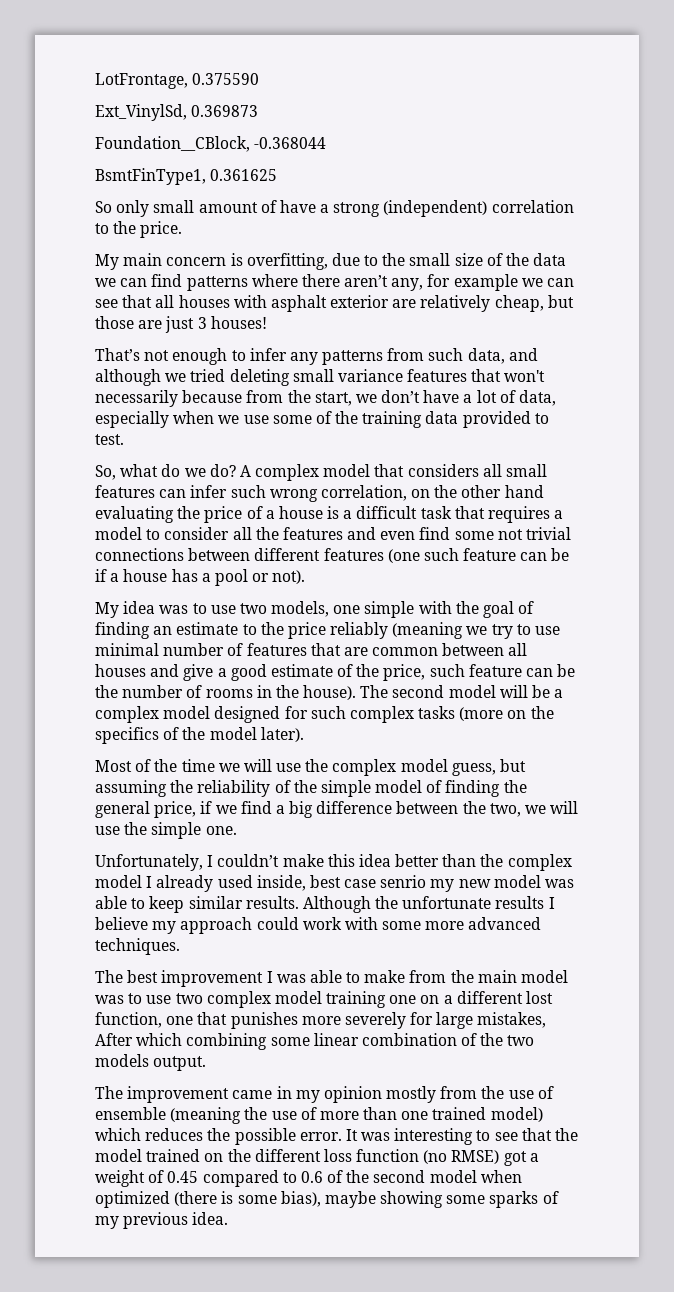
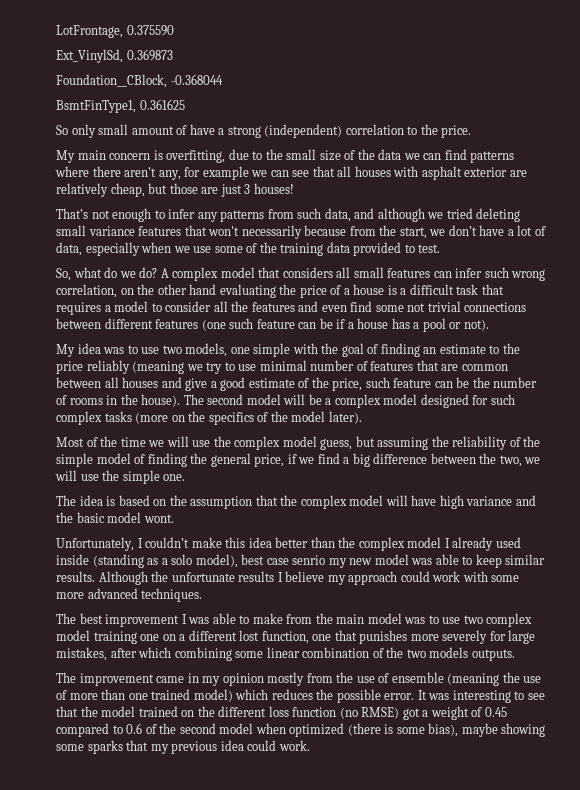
(237, 830) none -> [56,495,536,509] [56,512,174,523] // The idea is based on the assumption that the complex model will have high variance and the basic model wont.
[256,875,306,891] inside, -> [56,554,238,568] inside (standing as a solo model),
[95,1033,133,1046] After -> [110,648,137,658] after
[153,1056,207,1071] output. -> [471,649,515,661] outputs.
[542,1191,559,1204] of -> [126,740,149,751] that
[192,1212,229,1225] idea. -> [220,740,310,751] idea could work.

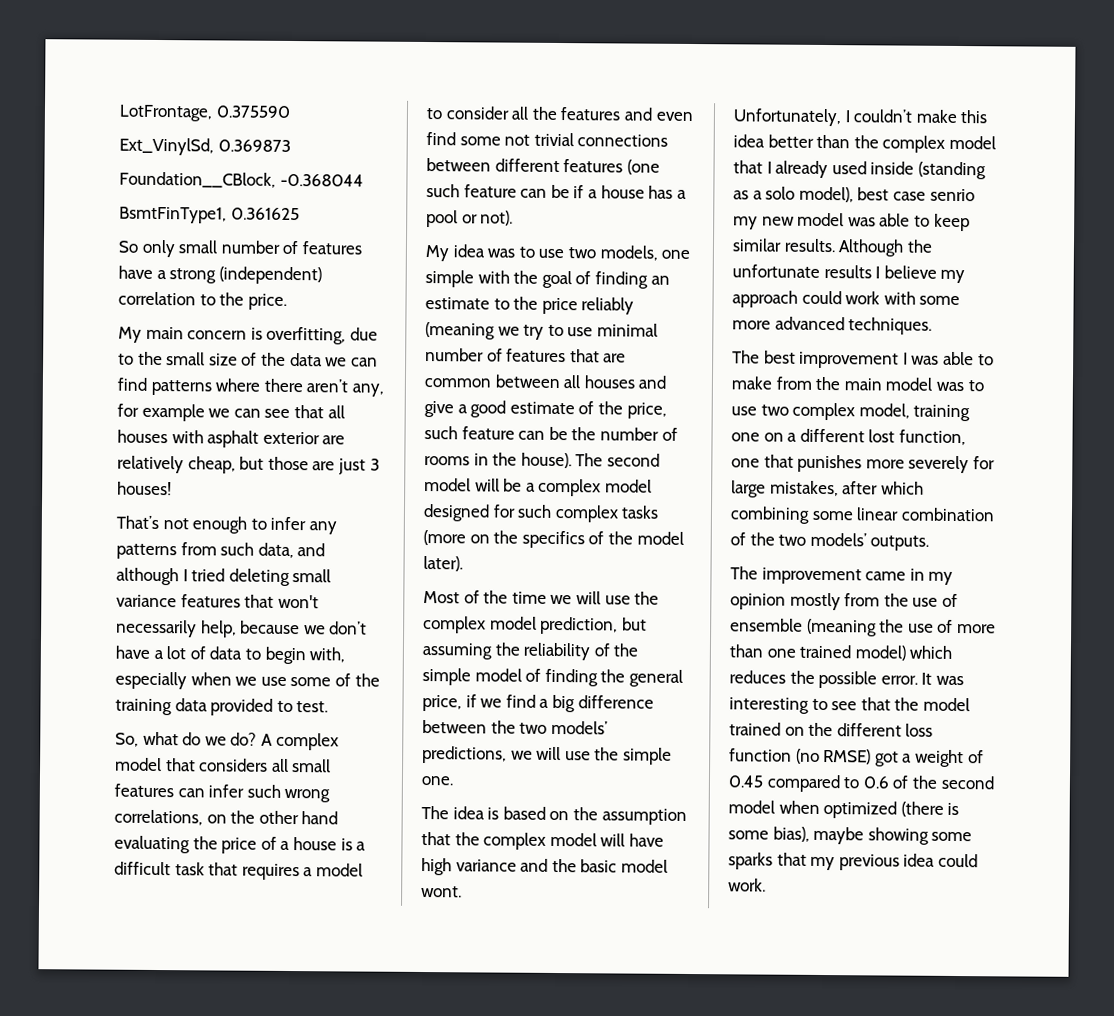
[131,125,188,135] amount of -> [220,240,362,255] number of features
[427,212,444,219] we -> [182,569,188,582] I
[304,225,427,239] because from the start, -> [200,620,301,638] help, because
[56,242,82,256] data, -> [209,646,346,665] data to begin with,
[56,284,117,298] correlation, -> [114,809,203,826] correlations,
[320,438,353,450] guess, -> [540,616,619,635] prediction,
[499,455,522,467] two, -> [519,720,608,735] [422,745,507,764] two models’ predictions,
(442, 542) none -> [733,160,763,174] that
[56,630,90,641] model -> [858,403,910,419] model,
[429,647,469,658] models -> [809,532,867,547] models’

